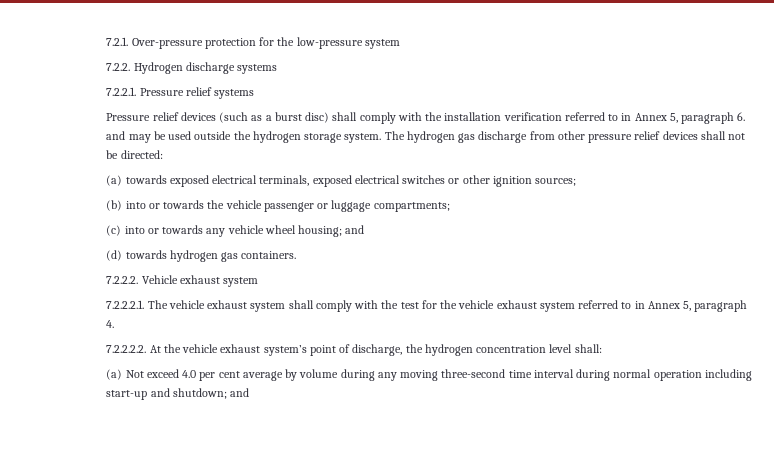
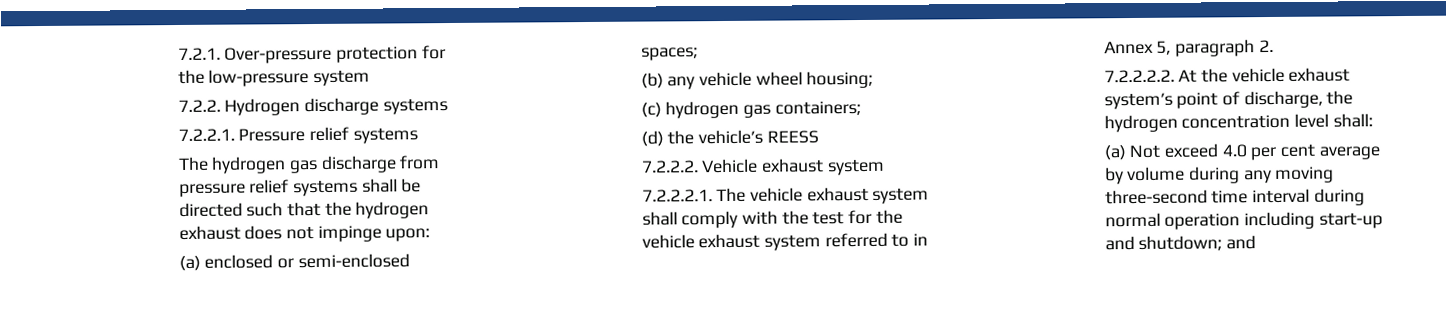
[106,112,746,124] [106,131,382,143] Pressure relief devices (such as a burst disc) shall comply with the installation verification referred to in Annex 5, paragraph 6. and may be used outside the hydrogen storage system. -> (418, 135) none
[557,131,585,140] other -> (441, 162) none
[662,131,746,140] [106,150,163,159] [106,175,577,187] [106,200,450,212] [106,225,365,237] [106,250,297,262] devices shall not be directed: // (a) towards exposed electrical terminals, exposed electrical switches or other ignition sources; // (b) into or towards the vehicle passenger or luggage compartments; // (c) into or towards any vehicle wheel housing; and // (d) towards hydrogen gas containers. -> [292,178,422,197] [178,201,430,219] [178,225,431,242] [178,253,410,272] [640,47,698,61] [640,70,874,90] [640,100,861,119] [640,129,819,147] systems shall be directed such that the hydrogen exhaust does not impinge upon: // (a) enclosed or semi-enclosed spaces; // (b) any vehicle wheel housing; // (c) hydrogen gas containers; // (d) the vehicle’s REESS
[106,320,115,328] 4. -> [1258,39,1274,53] 2.

